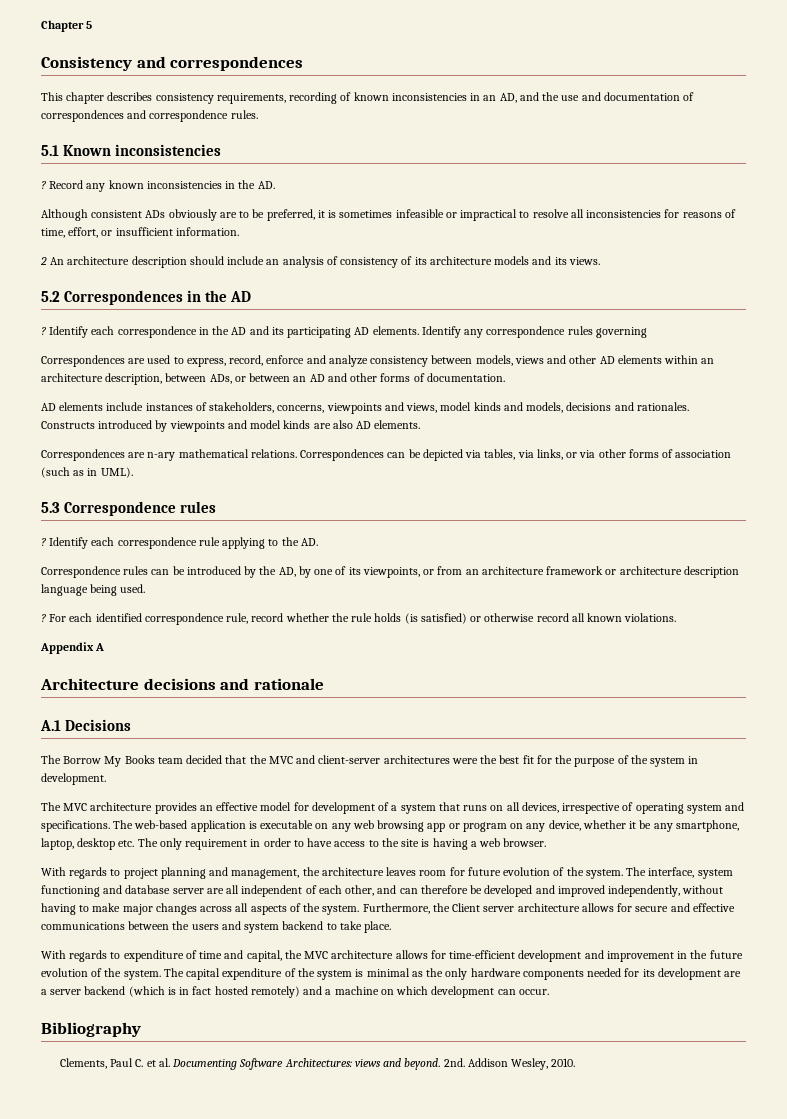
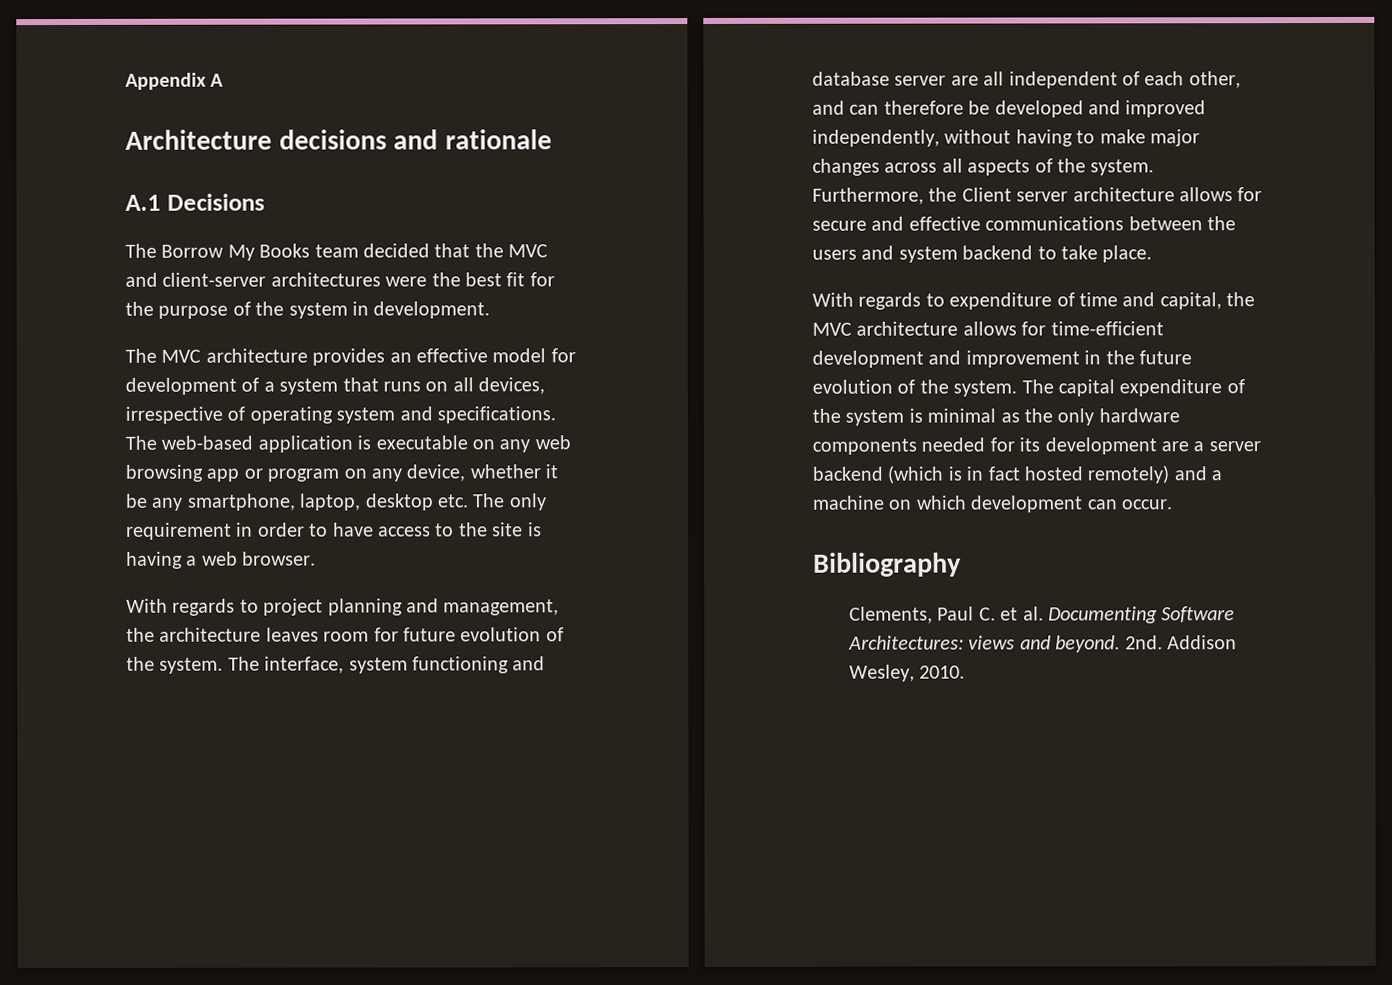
[41,20,93,32] [41,56,304,71] [41,92,695,104] [41,110,258,122] [41,144,222,156] [41,180,275,192] [41,209,736,221] [41,227,239,238] [40,256,600,268] [41,290,252,305] [41,326,647,338] [41,355,715,367] [41,373,505,385] [41,402,689,414] [41,420,421,432] [41,449,732,461] [41,467,133,478] [41,501,217,516] [41,537,318,549] [41,566,739,578] [41,584,146,596] [41,613,677,625] Chapter 5 // Consistency and correspondences // This chapter describes consistency requirements, recording of known inconsistencies in an AD, and the use and documentation of correspondences and correspondence rules. // 5.1 Known inconsistencies // ? Record any known inconsistencies in the AD. // Although consistent ADs obviously are to be preferred, it is sometimes infeasible or impractical to resolve all inconsistencies for reasons of time, effort, or insufficient information. // 2 An architecture description should include an analysis of consistency of its architecture models and its views. // 5.2 Correspondences in the AD // ? Identify each correspondence in the AD and its participating AD elements. Identify any correspondence rules governing // Correspondences are used to express, record, enforce and analyze consistency between models, views and other AD elements within an architecture description, between ADs, or between an AD and other forms of documentation. // AD elements include instances of stakeholders, concerns, viewpoints and views, model kinds and models, decisions and rationales. Constructs introduced by viewpoints and model kinds are also AD elements. // Correspondences are n-ary mathematical relations. Correspondences can be depicted via tables, via links, or via other forms of association (such as in UML). // 5.3 Correspondence rules // ? Identify each correspondence rule applying to the AD. // Correspondence rules can be introduced by the AD, by one of its viewpoints, or from an architecture framework or architecture description language being used. // ? For each identified correspondence rule, record whether the rule holds (is satisfied) or otherwise record all known violations. // -> (125, 81) none

